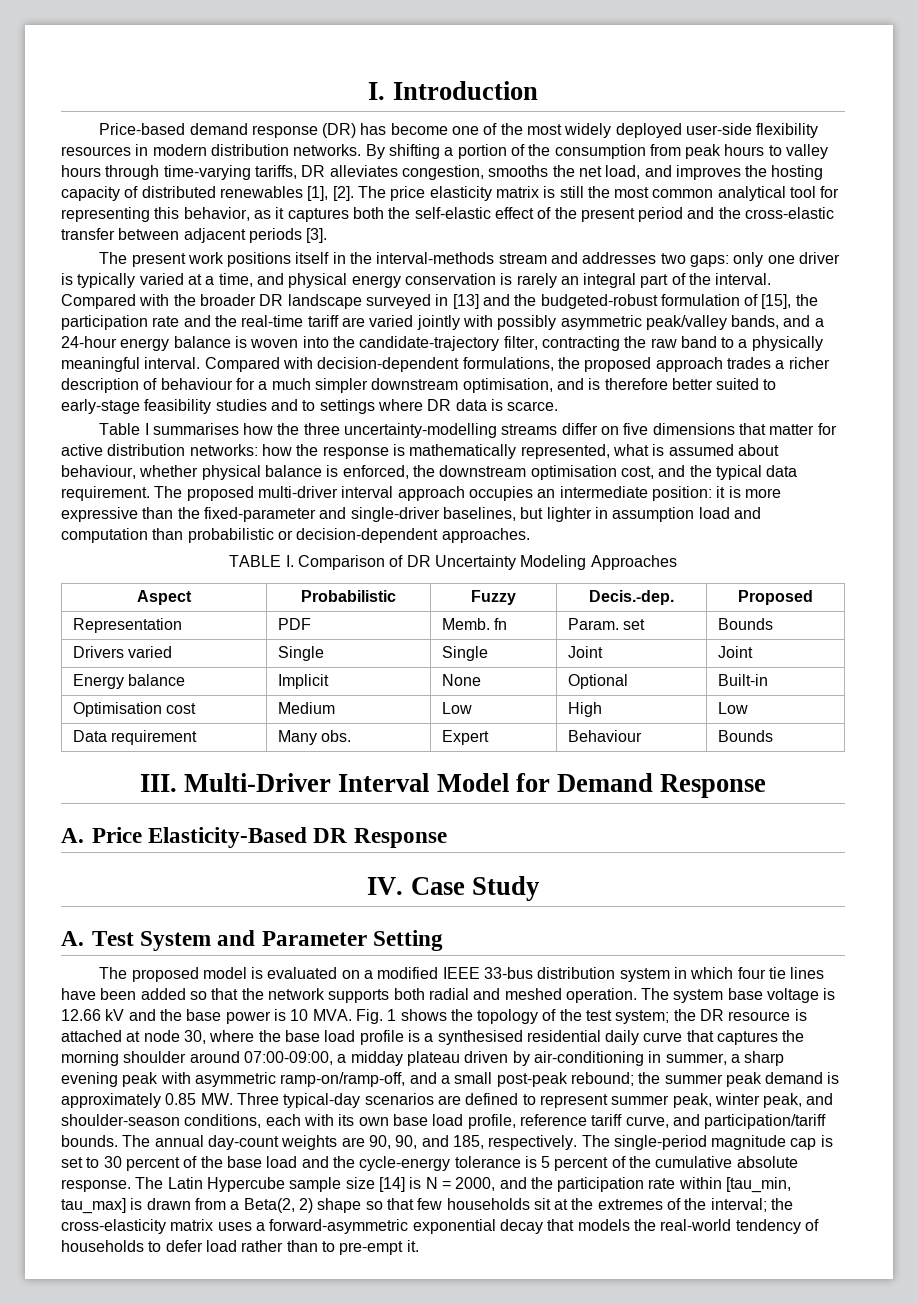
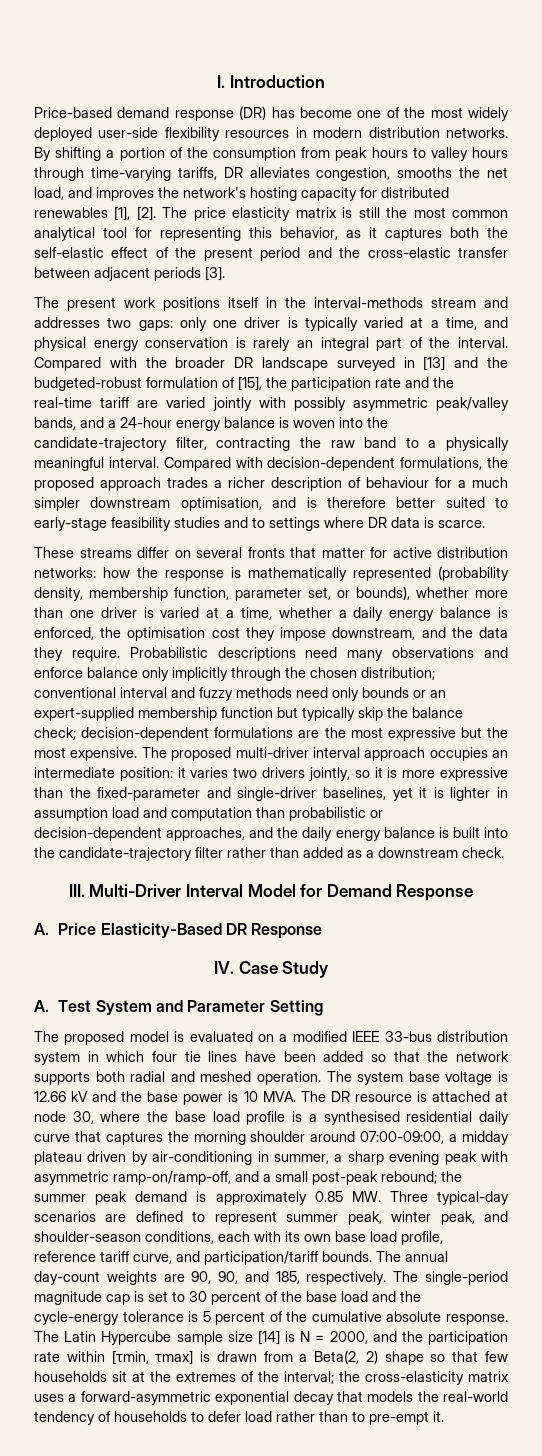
(768, 171) none -> [183,187,246,198] network's
[124,186,139,198] of -> [360,187,377,198] for
[99,423,498,438] Table I summarises how the three uncertainty-modelling -> [34,547,74,558] These
[623,423,735,435] five dimensions -> [196,547,285,558] several fronts
[520,444,779,459] [61,465,798,480] [61,486,150,501] represented, what is assumed about behaviour, whether physical balance is enforced, the downstream optimisation cost, and the typical data requirement. -> [353,566,509,581] [34,586,508,601] [34,607,509,621] [34,627,509,641] [34,647,508,661] [34,667,435,681] [34,687,446,701] [34,707,463,721] [34,727,508,741] [34,747,138,761] represented (probability density, membership function, parameter set, or bounds), whether more than one driver is varied at a time, whether a daily energy balance is enforced, the optimisation cost they impose downstream, and the data they require. Probabilistic descriptions need many observations and enforce balance only implicitly through the chosen distribution; conventional interval and fuzzy methods need only bounds or an expert-supplied membership function but typically skip the balance check; decision-dependent formulations are the most expressive but the most expensive.
(726, 492) none -> [190,767,383,781] varies two drivers jointly, so it
[520,507,544,519] but -> [392,787,444,801] yet it is
[441,528,530,543] [229,555,677,570] [137,590,192,605] [301,590,396,602] [471,590,516,605] [589,590,674,605] [738,590,813,605] [72,618,182,633] [277,618,311,630] [441,618,508,630] [567,618,646,630] [717,618,773,630] [72,646,173,658] [277,646,324,661] [441,646,488,661] [567,646,603,658] [717,646,753,658] [72,674,186,689] [277,674,329,689] [441,674,481,686] [567,674,628,689] [717,674,768,686] [72,702,197,717] [277,702,335,714] [441,702,472,714] [567,702,602,717] [717,702,748,714] [72,730,198,745] [277,730,352,745] [441,730,489,745] [567,730,642,742] [717,730,773,742] approaches. // TABLE I. Comparison of DR Uncertainty Modeling Approaches // Aspect | Probabilistic | Fuzzy | Decis.-dep. | Proposed // Representation | PDF | Memb. fn | Param. set | Bounds // Drivers varied | Single | Single | Joint | Joint // Energy balance | Implicit | None | Optional | Built-in // Optimisation cost | Medium | Low | High | Low // Data requirement | Many obs. | Expert | Behaviour | Bounds -> [166,827,508,841] [34,847,504,861] approaches, and the daily energy balance is built into the candidate-trajectory filter rather than added as a downstream check.
[355,1009,696,1024] Fig. 1 shows the topology of the test system; the -> [300,1091,326,1102] The
[726,1177,792,1193] [61,1198,126,1214] [tau_min, tau_max] -> [111,1350,194,1365] [τmin, τmax]

